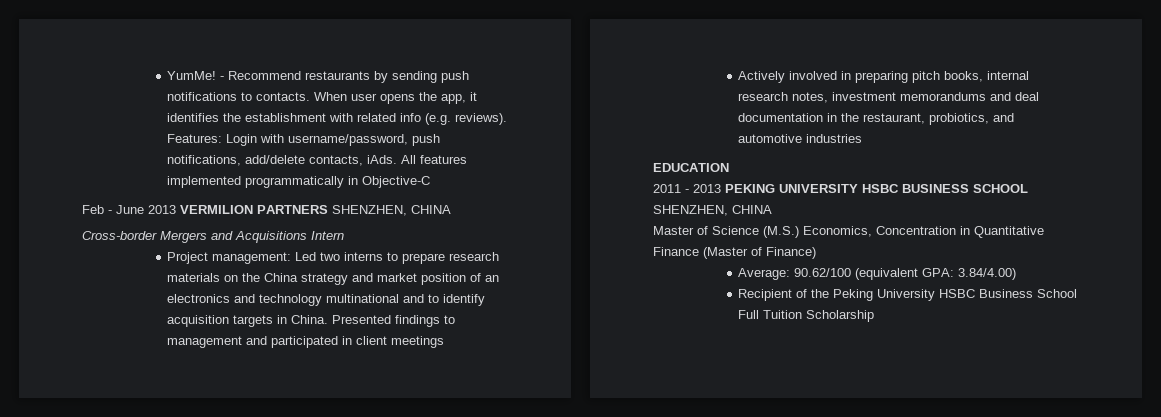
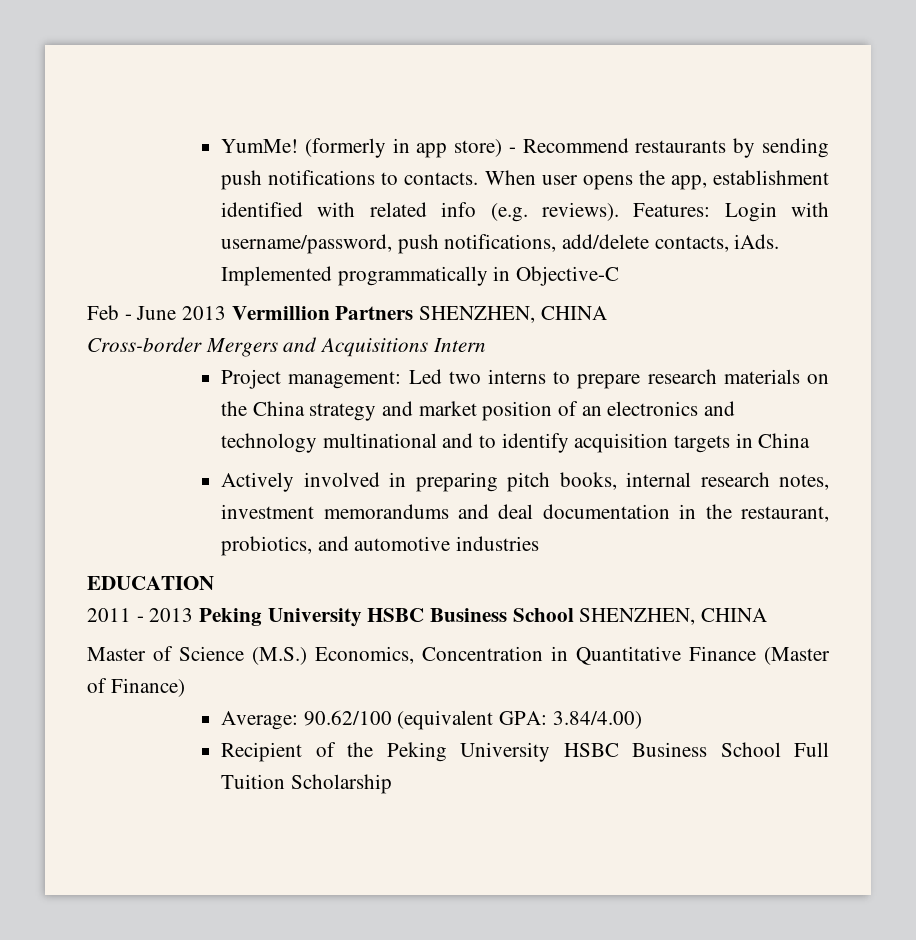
(217, 75) none -> [304,138,503,158] (formerly in app store)
[470,92,478,101] [167,113,327,122] it identifies the establishment -> [712,170,829,185] [221,202,304,217] establishment identified
[401,155,468,164] [167,176,242,188] All features implemented -> [221,266,333,286] Implemented
[180,205,328,214] VERMILION PARTNERS -> [231,306,414,320] Vermillion Partners
[291,315,456,327] [167,336,445,348] China. Presented findings to management and participated in client meetings -> [758,433,811,448] China
[725,184,1028,193] PEKING UNIVERSITY HSBC BUSINESS SCHOOL -> [199,608,574,627] Peking University HSBC Business School

